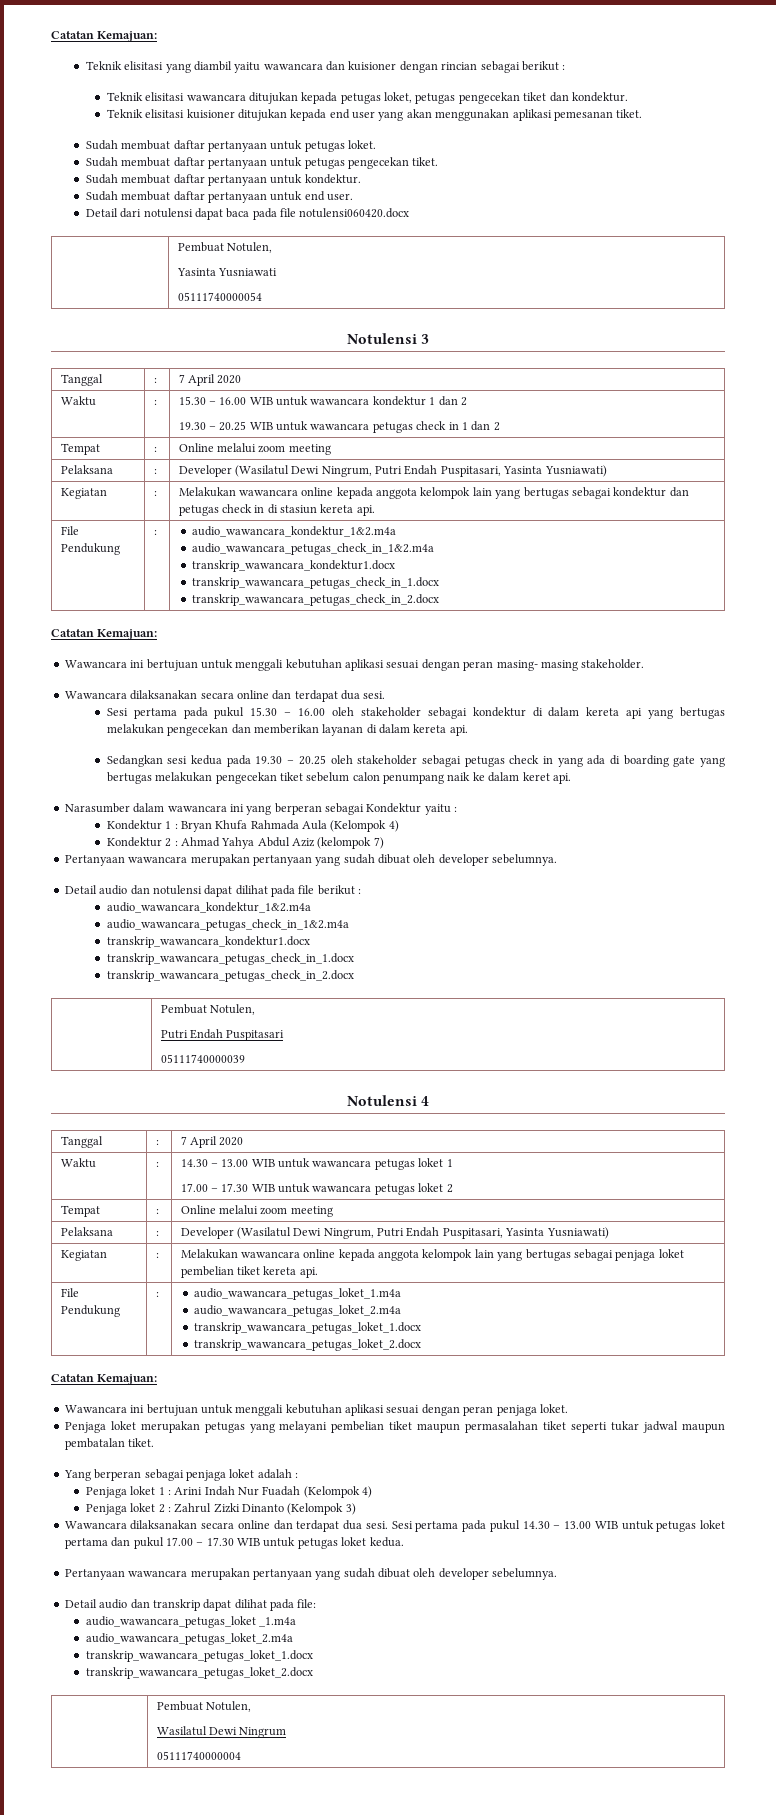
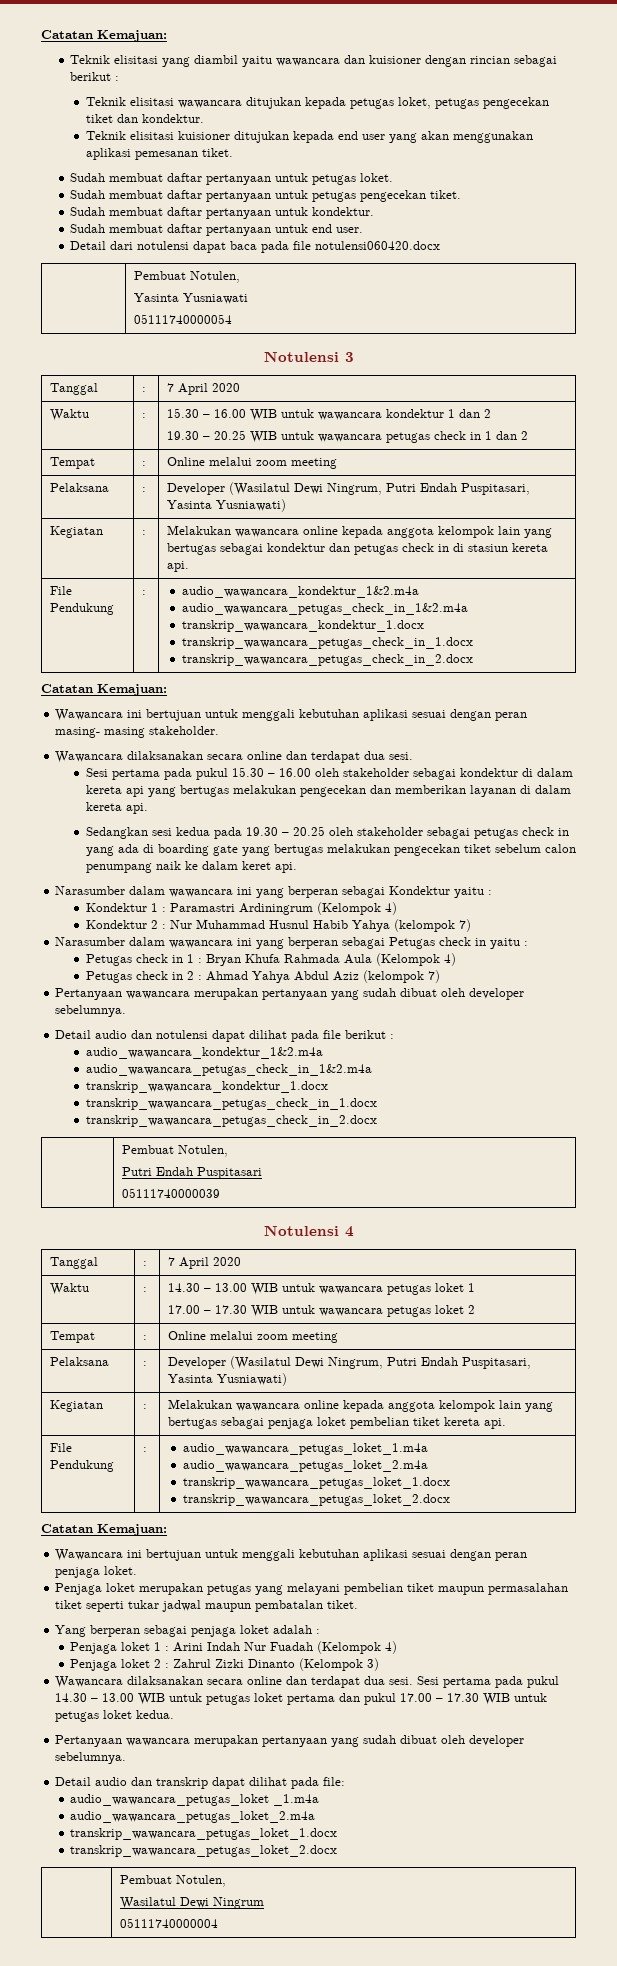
[192,560,396,572] transkrip_wawancara_kondektur1.docx -> [181,620,424,632] transkrip_wawancara_kondektur_1.docx
(178, 826) none -> [169,902,397,915] [85,919,471,932] [55,937,529,949] [85,954,202,966] Paramastri Ardiningrum (Kelompok 4) // Kondektur 2 : Nur Muhammad Husnul Habib Yahya (kelompok 7) // Narasumber dalam wawancara ini yang berperan sebagai Petugas check in yaitu : // Petugas check in 1 :
[106,837,162,847] Kondektur -> [85,971,183,983] Petugas check in
[106,936,310,948] transkrip_wawancara_kondektur1.docx -> [85,1081,328,1093] transkrip_wawancara_kondektur_1.docx

